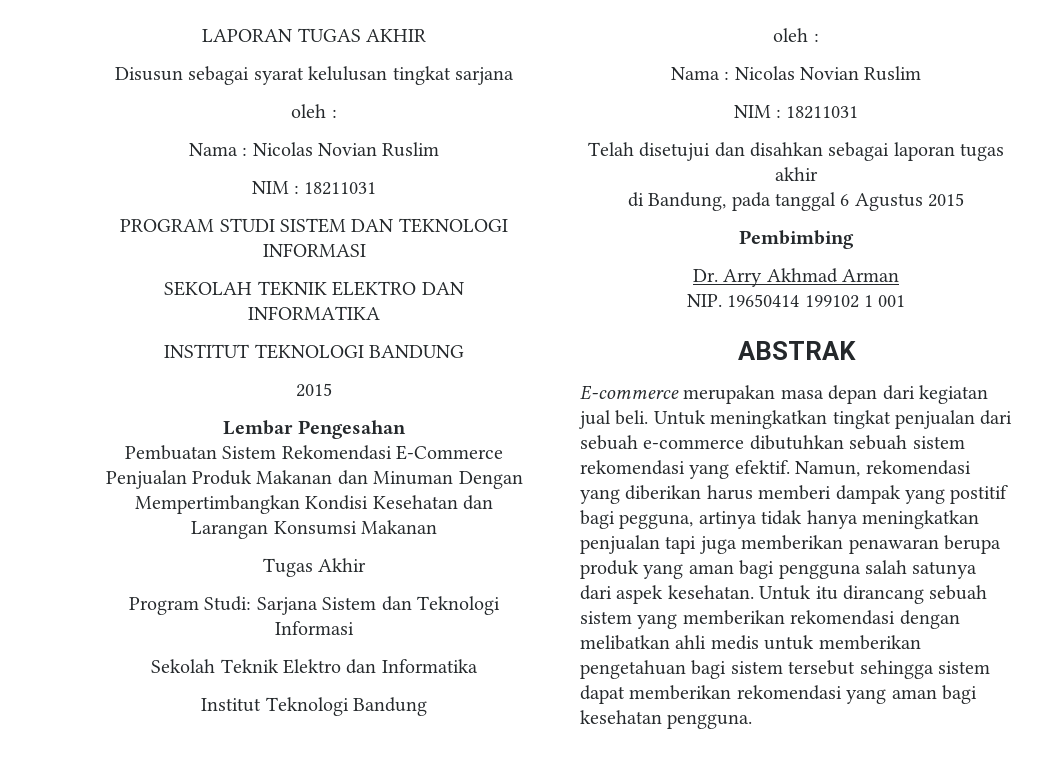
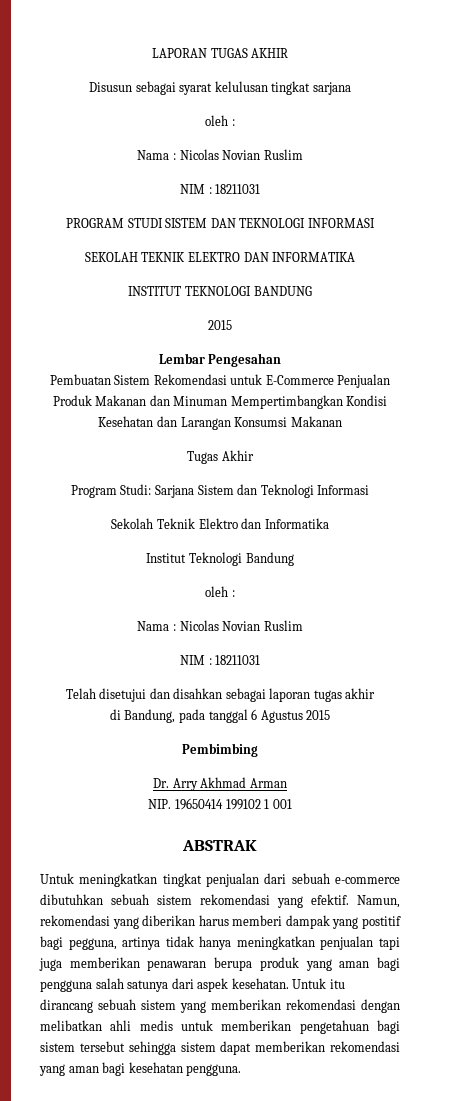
(392, 452) none -> [230,374,263,385] untuk
[458,471,523,489] Dengan -> (228, 401) none
[580,385,988,404] [579,410,649,429] E-commerce merupakan masa depan dari kegiatan jual beli. -> (257, 845) none

